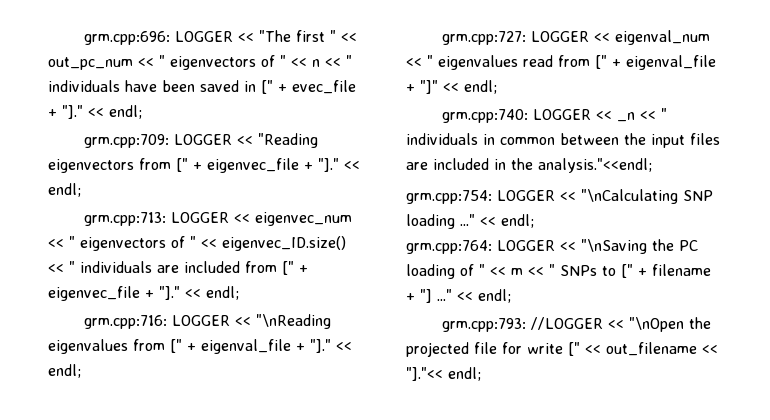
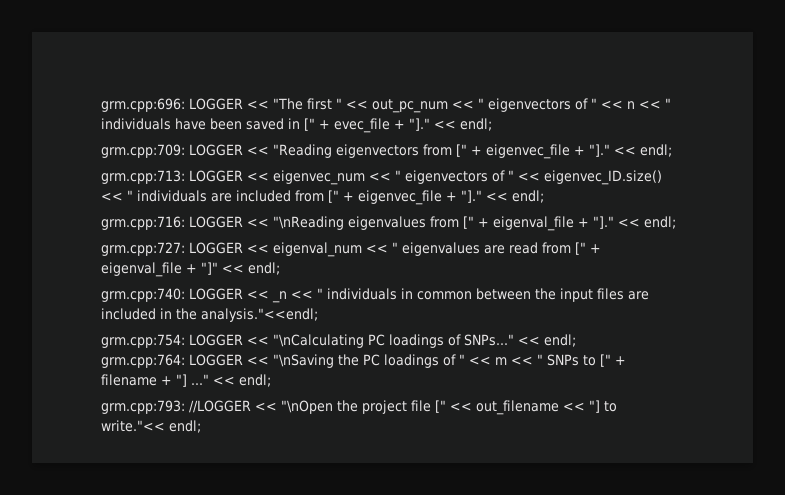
(518, 62) none -> [484,245,505,254] are
[683,190,713,201] [406,214,475,229] SNP loading ..." -> [368,334,514,348] PC loadings of SNPs..."
[406,264,455,279] loading -> [384,354,439,368] loadings
[406,342,563,357] projected file for write -> [362,400,431,414] project file
[406,367,443,381] "]."<< -> [589,400,617,413] [101,420,165,432] "] to write."<<

